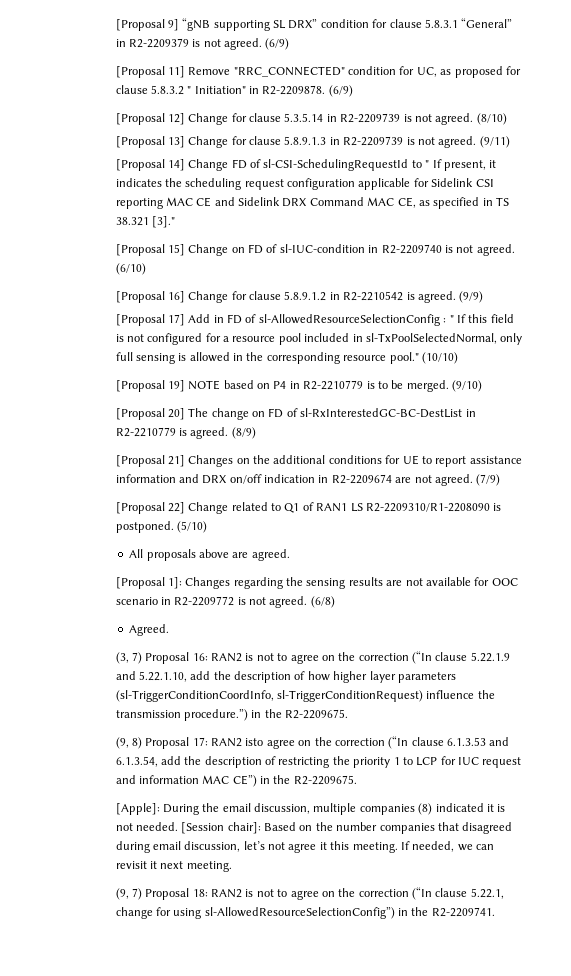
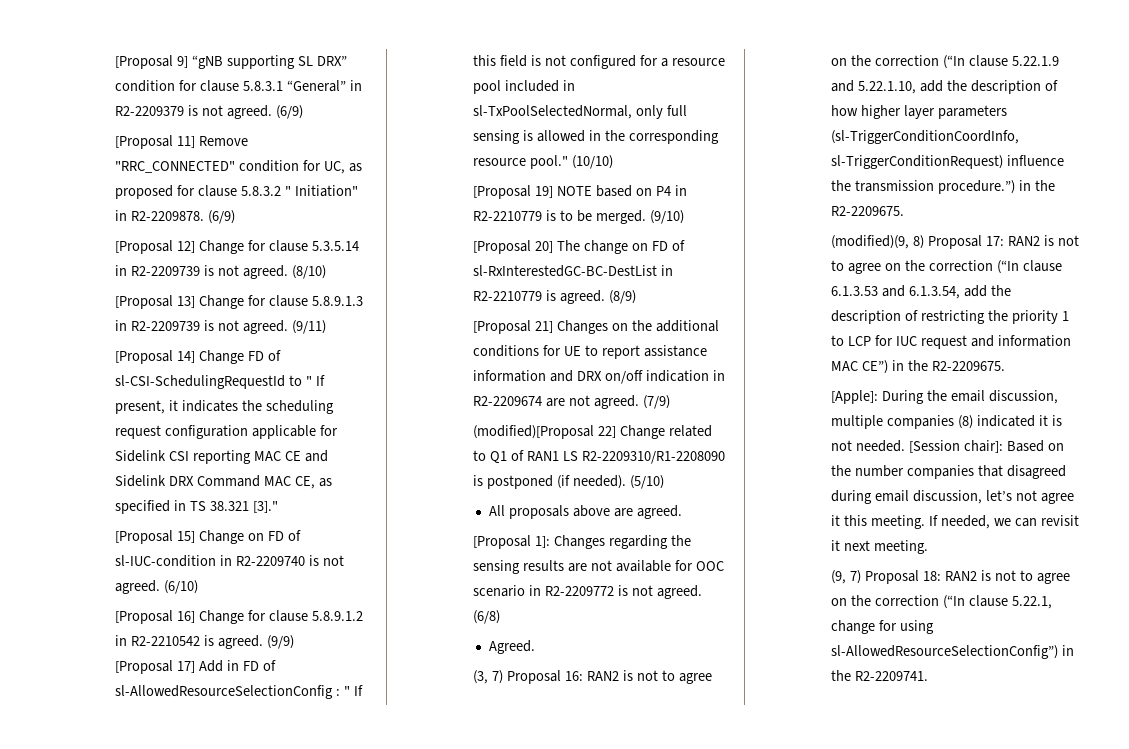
[115,502,165,514] [Proposal -> [473,425,595,439] (modified)[Proposal
[115,521,174,533] postponed. -> [487,475,627,489] postponed (if needed).
[115,737,129,749] (9, -> [831,235,910,249] (modified)(9,
[245,738,264,746] isto -> [1044,235,1079,246] [831,260,845,271] is not to

